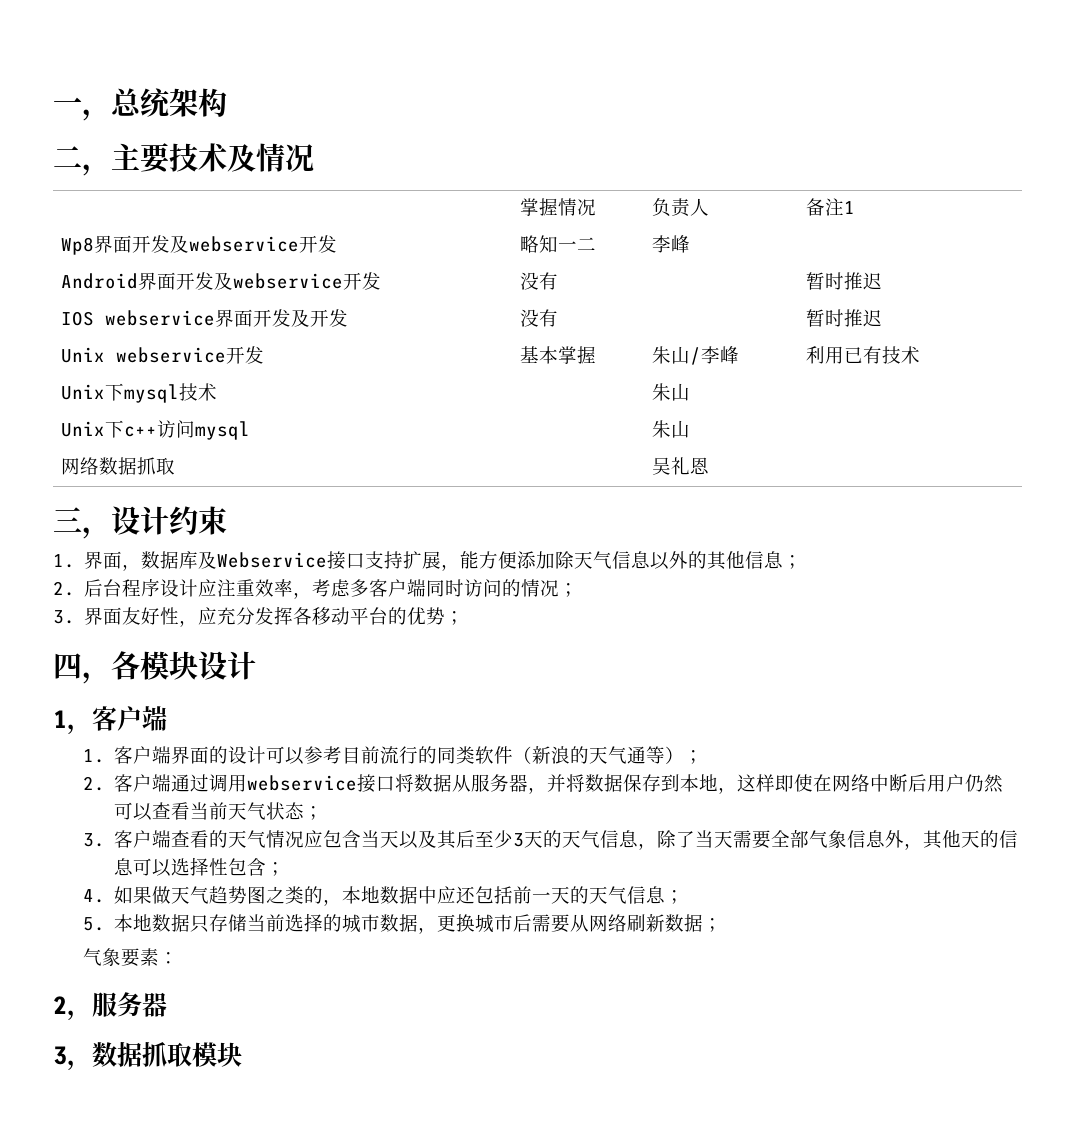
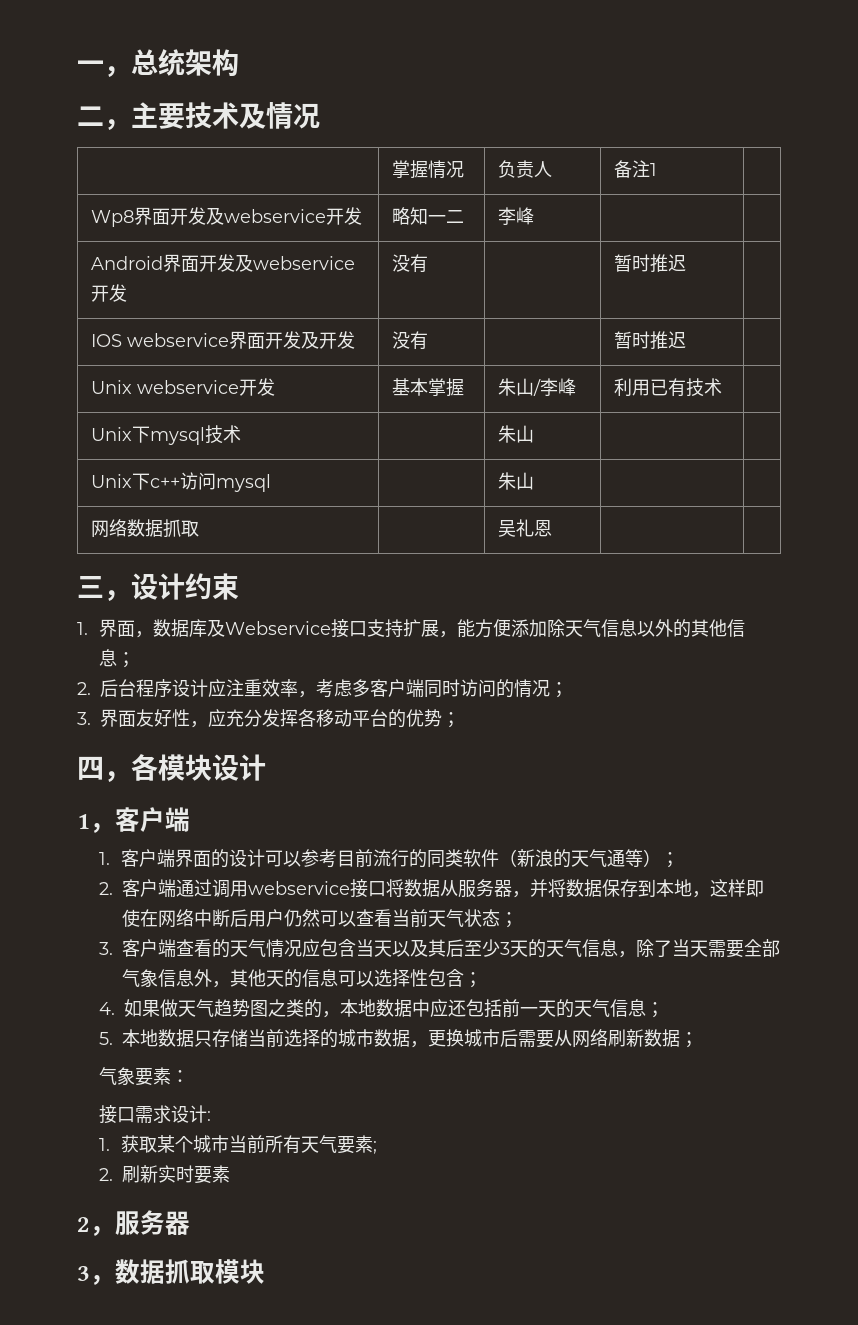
(178, 958) none -> [99,1105,212,1124] [99,1135,378,1154] [99,1165,231,1184] // 接口需求设计: // 1.获取某个城市当前所有天气要素; // 2.刷新实时要素

